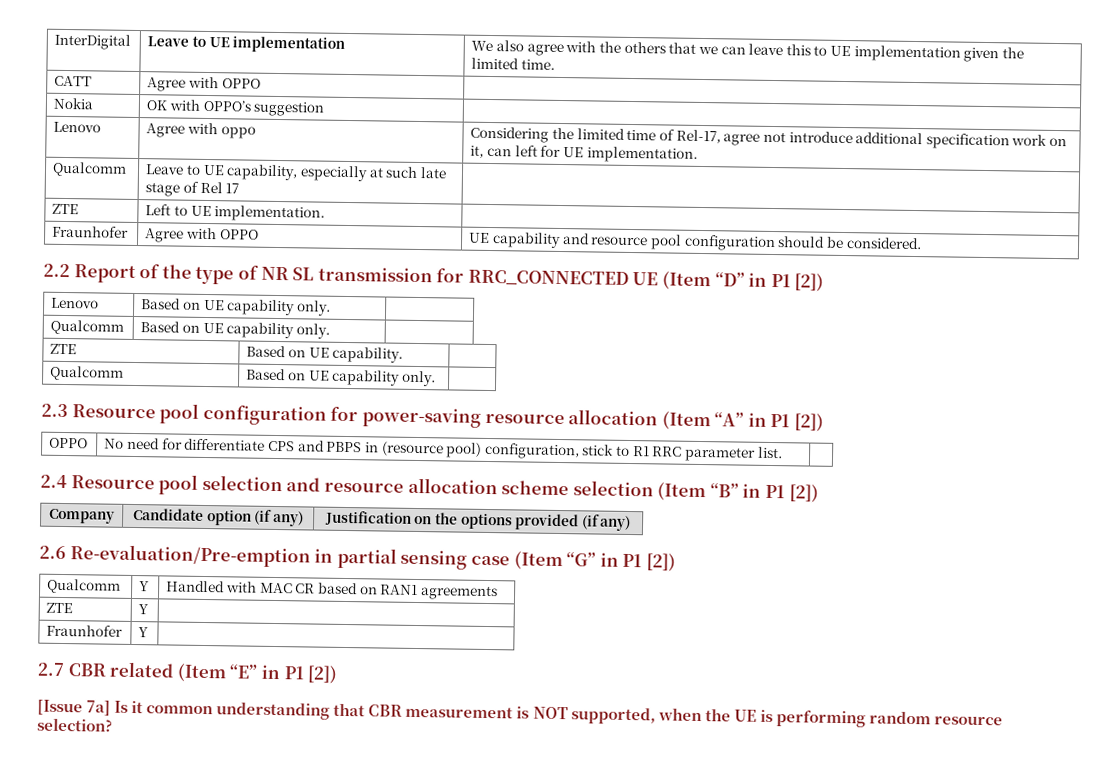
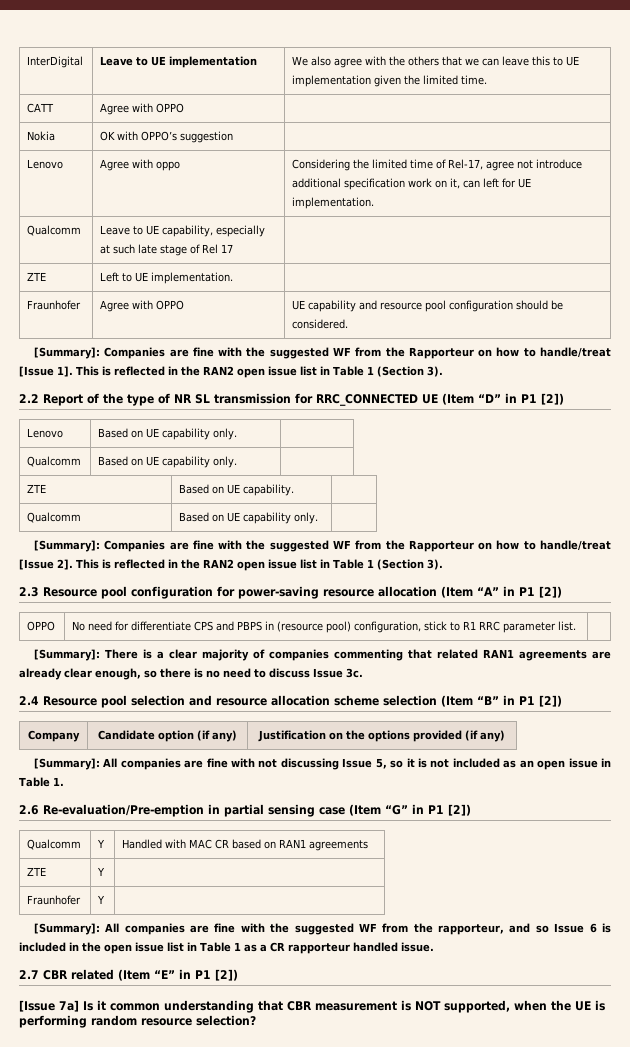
(922, 243) none -> [33,347,612,359] [19,366,443,378] // [Summary]: Companies are fine with the suggested WF from the Rapporteur on how to handle/treat [Issue 1]. This is reflected in the RAN2 open issue list in Table 1 (Section 3).
(436, 378) none -> [33,540,612,552] [19,559,443,571] // [Summary]: Companies are fine with the suggested WF from the Rapporteur on how to handle/treat [Issue 2]. This is reflected in the RAN2 open issue list in Table 1 (Section 3).
(783, 452) none -> [33,649,611,661] [19,668,363,680] // [Summary]: There is a clear majority of companies commenting that related RAN1 agreements are already clear enough, so there is no need to discuss Issue 3c.
(632, 523) none -> [33,758,612,770] [19,777,64,787] // [Summary]: All companies are fine with not discussing Issue 5, so it is not included as an open issue in Table 1.
(150, 632) none -> [33,923,612,935] [19,942,434,954] // [Summary]: All companies are fine with the suggested WF from the rapporteur, and so Issue 6 is included in the open issue list in Table 1 as a CR rapporteur handled issue.

